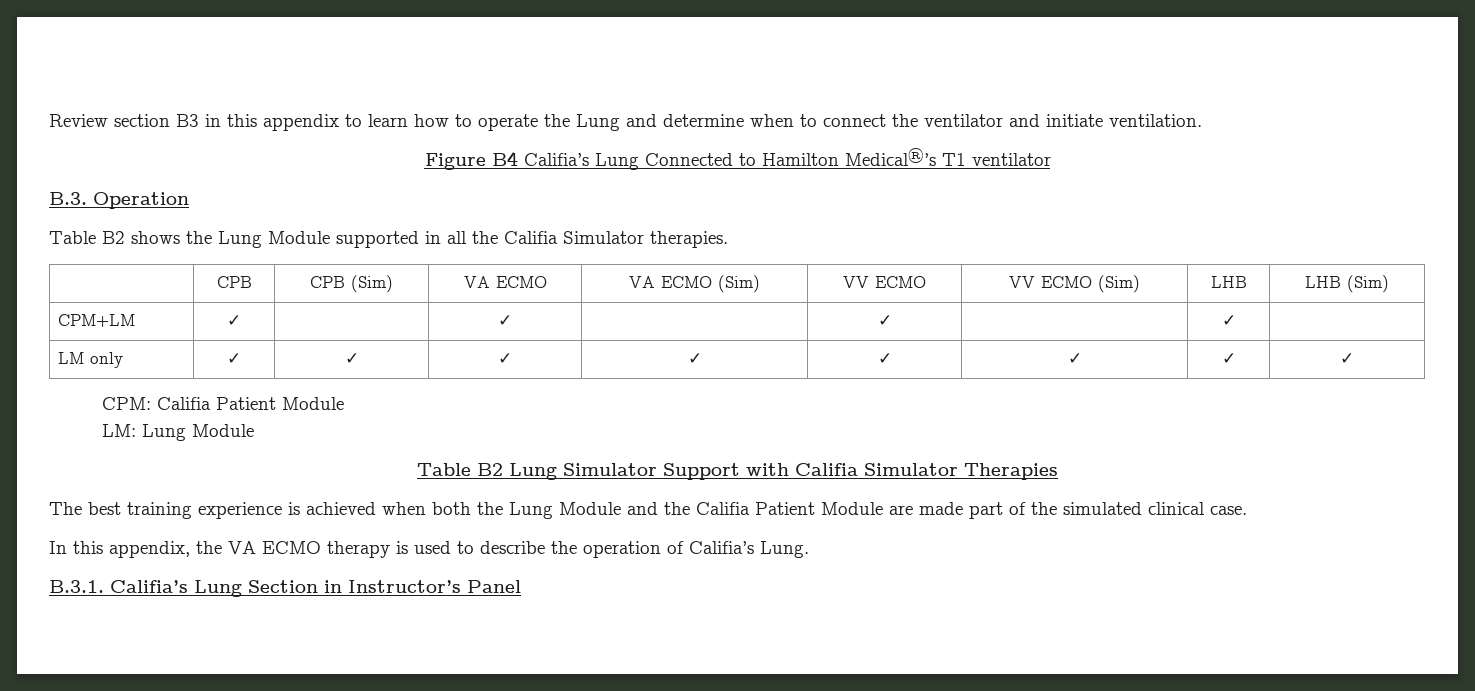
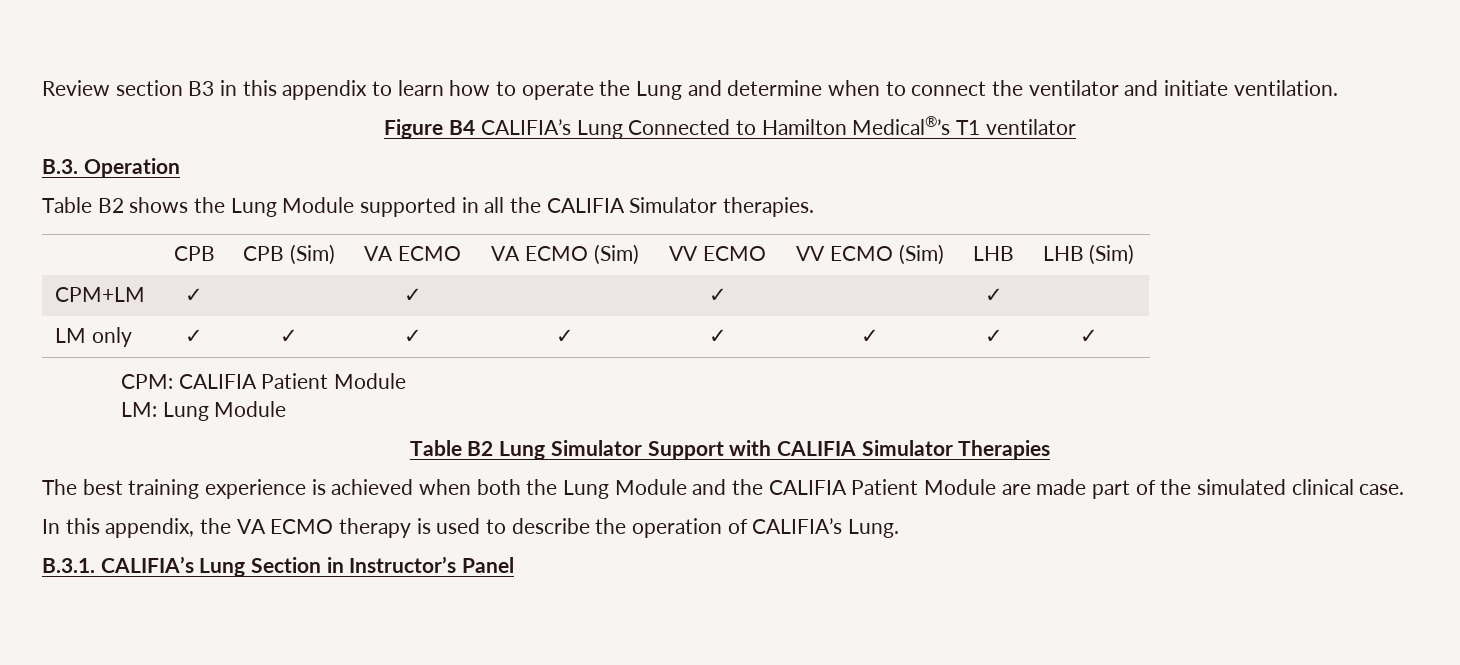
[523,153,589,166] Califia’s -> [480,119,571,135] CALIFIA’s
[504,231,558,244] Califia -> [546,198,625,213] CALIFIA
[156,397,211,410] Califia -> [178,374,257,389] CALIFIA
[795,463,858,476] Califia -> [776,441,856,456] CALIFIA
[696,502,750,515] Califia -> [768,480,847,495] CALIFIA
[689,541,754,554] Califia’s -> [752,518,843,534] CALIFIA’s
[110,580,188,593] Califia’s -> [100,556,194,573] CALIFIA’s

